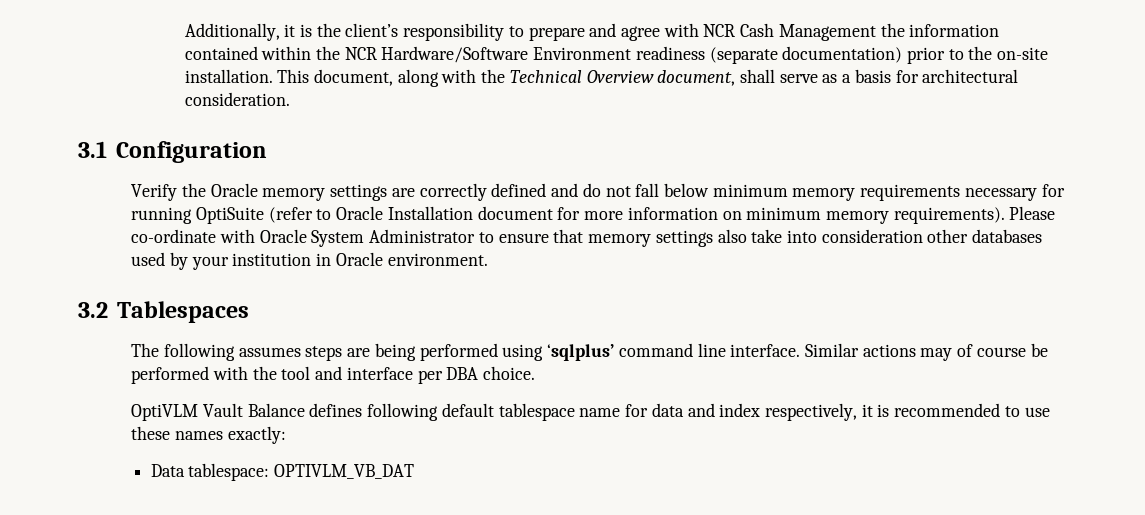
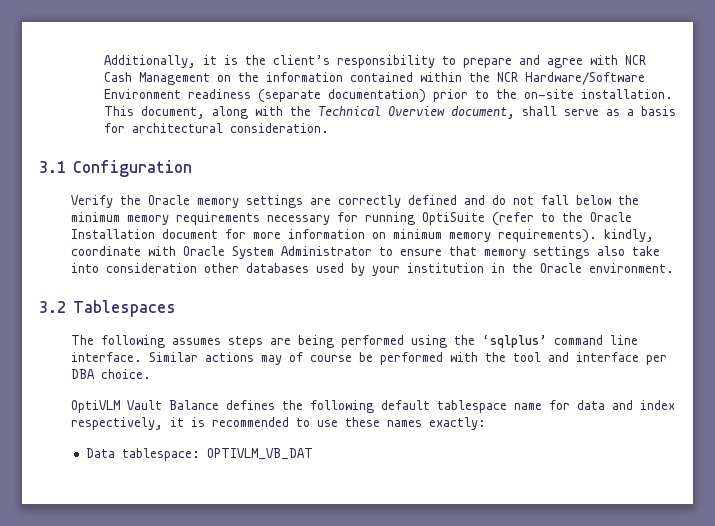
(876, 32) none -> [216,75,231,82] on
(709, 190) none -> [618,195,640,205] the
(332, 214) none -> [562,212,584,222] the
[1009,206,1056,220] [131,229,217,243] Please co-ordinate -> [604,229,655,242] [71,246,142,256] kindly, coordinate
(332, 259) none -> [512,263,534,273] the
(544, 352) none -> [454,335,476,345] the
(363, 410) none -> [282,400,304,410] the

